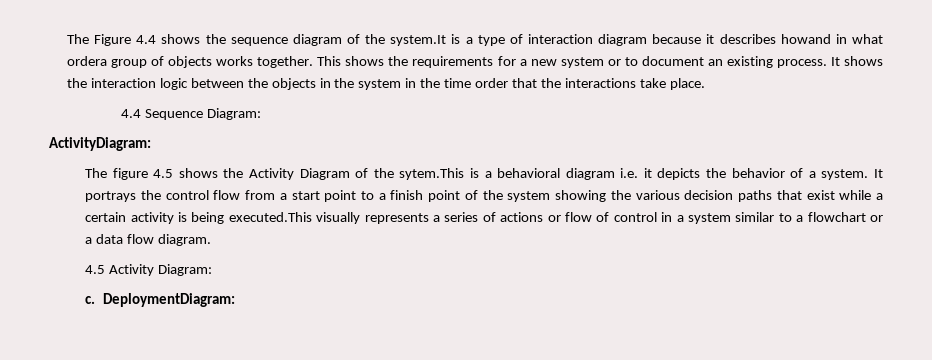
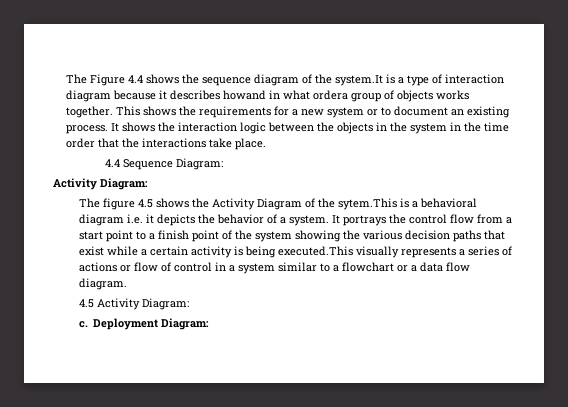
[49,137,151,151] ActivityDiagram: -> [53,178,148,190] Activity Diagram:
[103,293,236,307] DeploymentDiagram: -> [93,318,210,330] Deployment Diagram:

